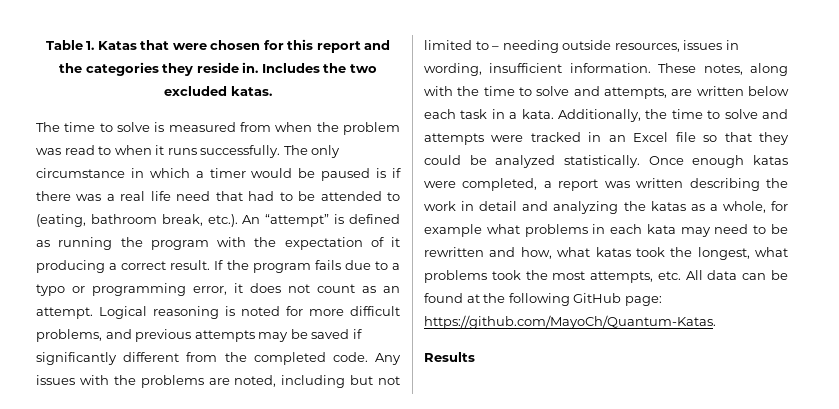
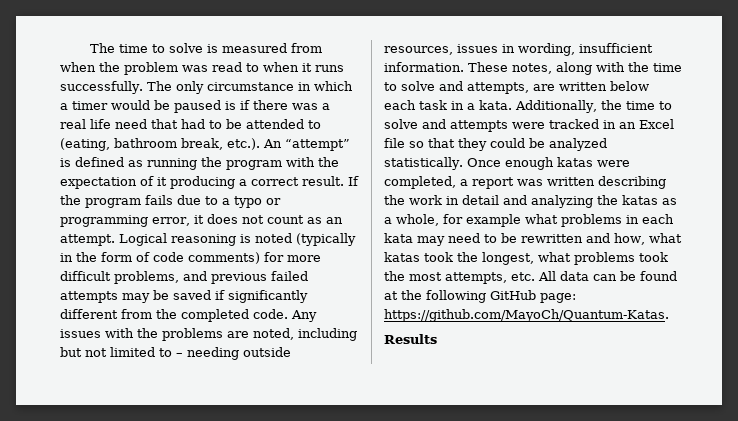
[45,39,391,53] [59,62,377,76] [164,86,272,96] Table 1. Katas that were chosen for this report and the categories they reside in. Includes the two excluded katas. // -> (90, 48) none
(280, 311) none -> [296,233,356,246] [60,252,260,264] (typically in the form of code comments)
(192, 335) none -> [271,271,308,281] failed

